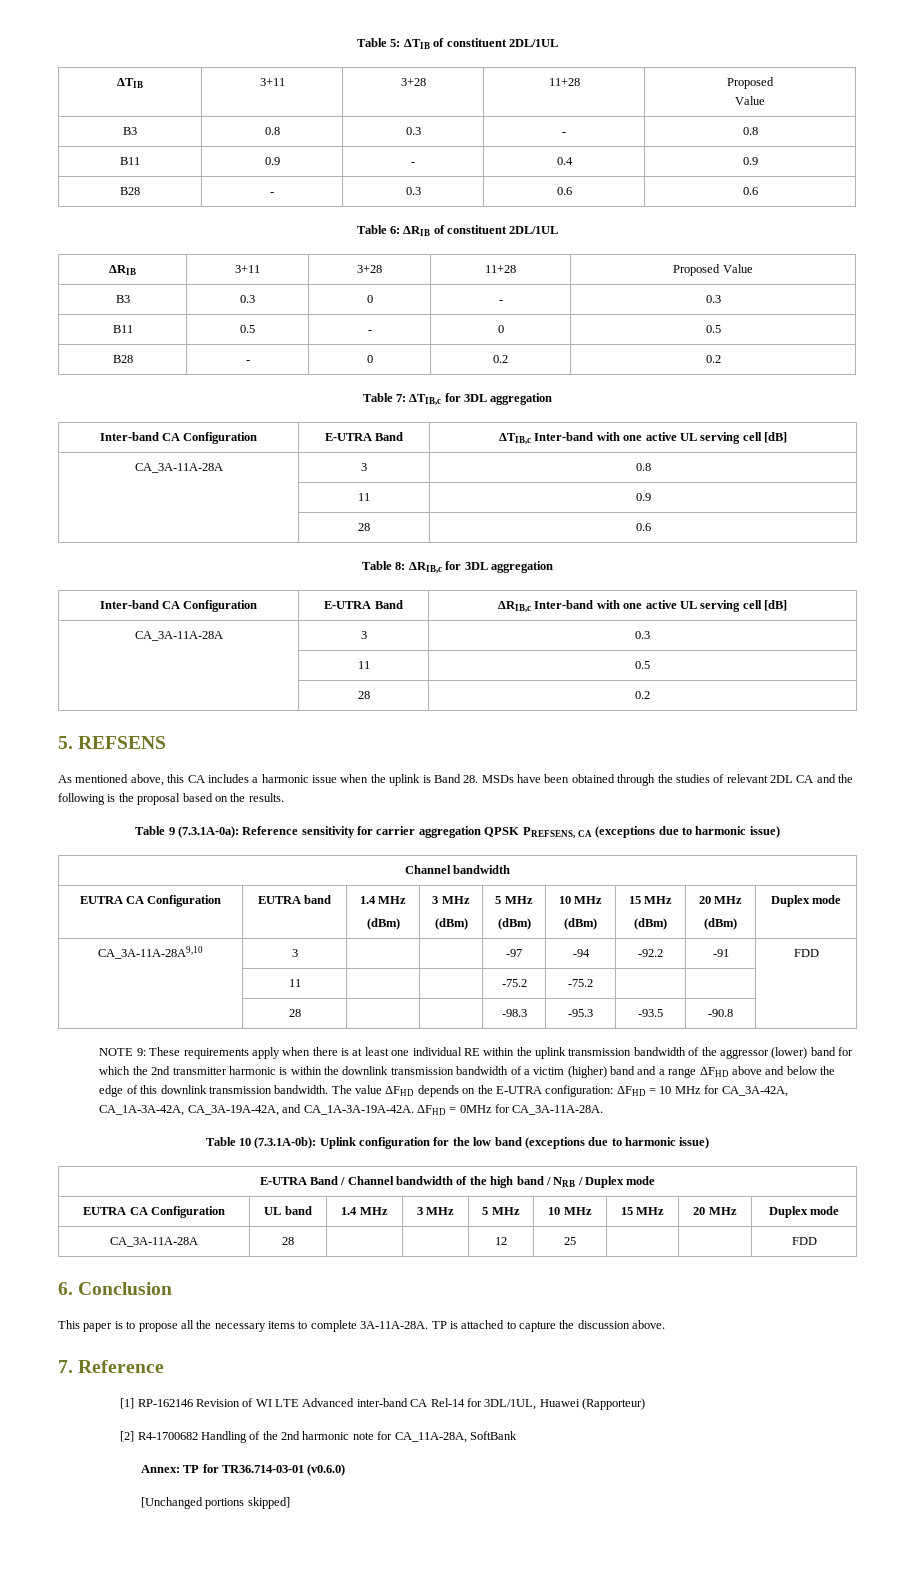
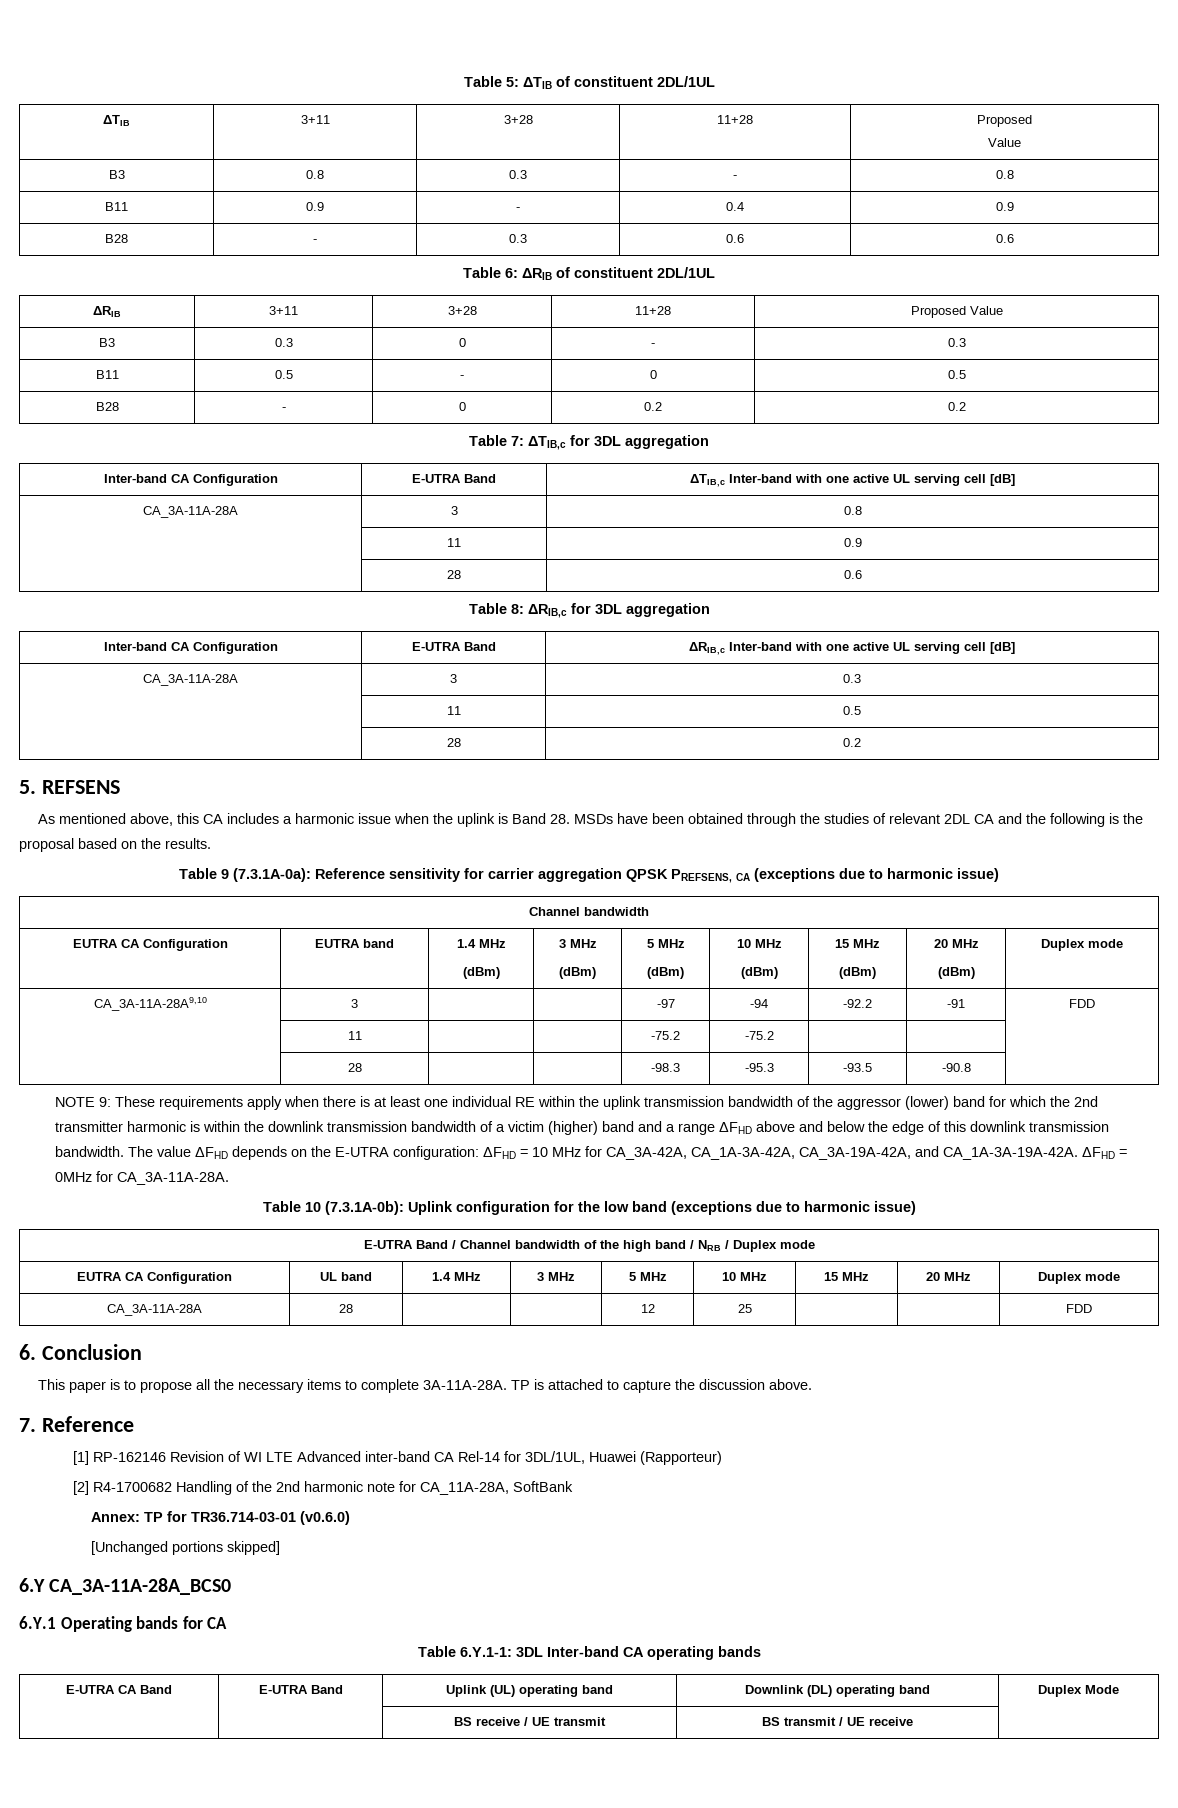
(290, 1503) none -> [19,1578,232,1595] [19,1616,228,1632] [417,1646,761,1660] [66,1685,172,1694] [258,1685,343,1694] [445,1685,613,1697] [745,1685,930,1697] [1038,1685,1119,1697] [453,1717,606,1726] [762,1717,913,1726] // 6.Y CA_3A-11A-28A_BCS0 // 6.Y.1 Operating bands for CA // Table 6.Y.1-1: 3DL Inter-band CA operating bands // E-UTRA CA Band | E-UTRA Band | Uplink (UL) operating band | Downlink (DL) operating band | Duplex Mode // | | BS receive / UE transmit | BS transmit / UE receive |

